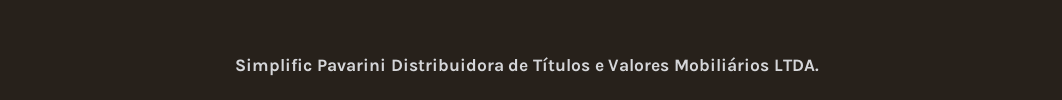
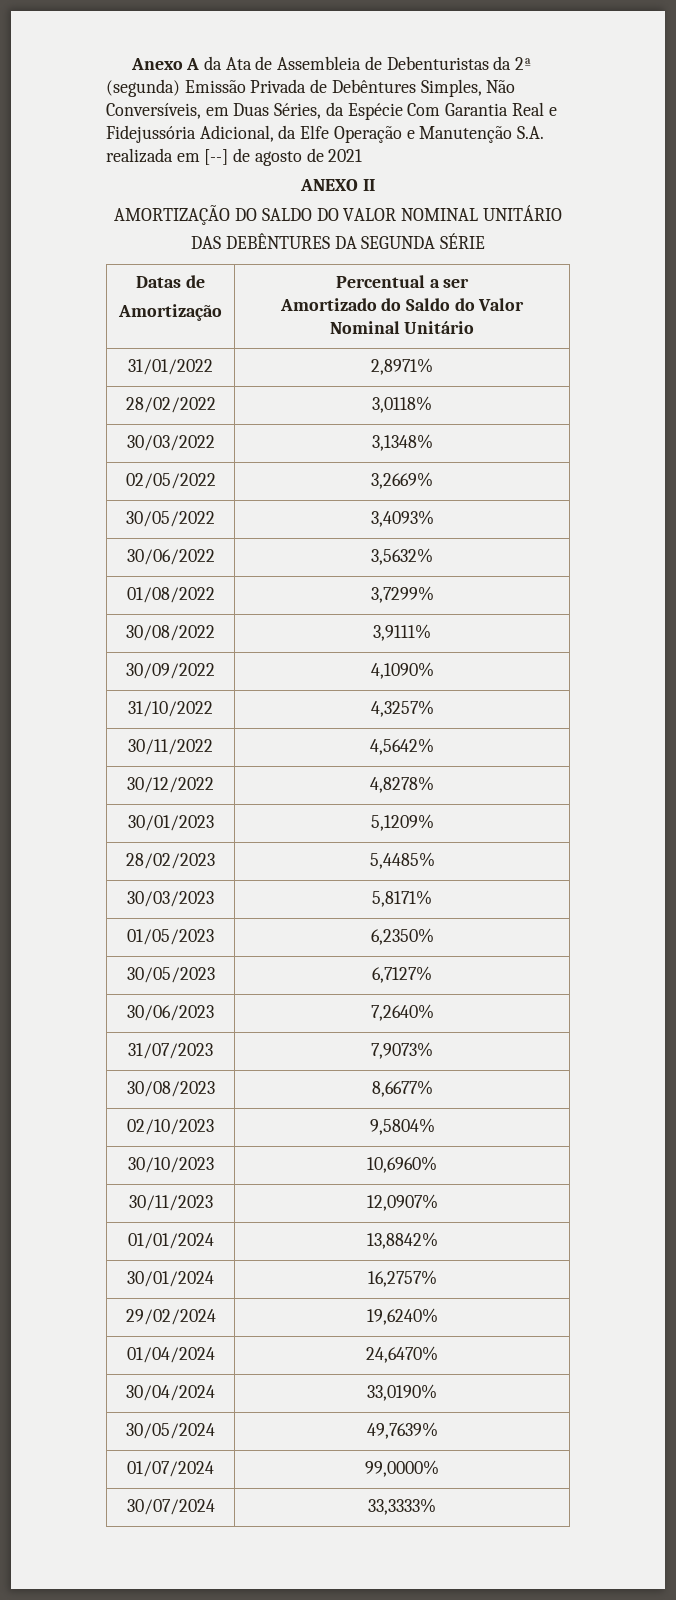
[235,57,819,76] Simplific Pavarini Distribuidora de Títulos e Valores Mobiliários LTDA. -> [130,56,533,70] [106,79,516,97] [106,102,557,120] [106,125,545,143] [106,148,363,166] [300,179,375,191] [114,205,562,225] [191,233,485,249] [136,275,205,288] [118,304,222,321] [335,275,470,288] [279,298,525,311] [329,321,475,334] [128,359,213,375] [371,358,433,375] [125,397,216,413] [372,396,432,413] [126,435,215,451] [371,434,433,451] [125,473,216,489] [371,472,433,489] [126,511,215,527] [370,510,434,527] [126,549,215,565] [371,548,433,565] [126,587,215,603] [370,586,434,603] [126,625,215,641] [373,624,431,641] [126,663,215,679] [370,662,434,679] [128,701,213,717] [370,700,434,717] [128,739,213,755] [370,738,434,755] [127,777,214,793] [370,776,434,793] [127,815,214,831] [370,814,434,831] [126,853,215,869] [369,852,435,869] [127,891,214,907] [372,890,432,907] [127,929,214,945] [370,928,434,945] [126,967,215,983] [372,966,432,983] [127,1005,214,1021] [370,1004,434,1021] [128,1043,213,1059] [371,1042,433,1059] [126,1081,215,1097] [371,1080,433,1097] [127,1119,214,1135] [369,1118,435,1135] [127,1157,214,1173] [367,1156,437,1173] [128,1195,213,1211] [366,1194,438,1211] [127,1233,214,1249] [366,1232,438,1249] [127,1271,214,1287] [367,1270,437,1287] [125,1309,216,1325] [366,1308,438,1325] [126,1347,215,1363] [366,1346,438,1363] [126,1385,215,1401] [367,1384,437,1401] [126,1423,215,1439] [366,1422,438,1439] [127,1461,214,1477] [365,1460,439,1477] [126,1499,215,1515] [368,1498,436,1515] Anexo A da Ata de Assembleia de Debenturistas da 2ª (segunda) Emissão Privada de Debêntures Simples, Não Conversíveis, em Duas Séries, da Espécie Com Garantia Real e Fidejussória Adicional, da Elfe Operação e Manutenção S.A. realizada em [--] de agosto de 2021 // ANEXO II // AMORTIZAÇÃO DO SALDO DO VALOR NOMINAL UNITÁRIO // DAS DEBÊNTURES DA SEGUNDA SÉRIE // Datas de // Amortização | Percentual a ser // Amortizado do Saldo do Valor Nominal Unitário // 31/01/2022 | 2,8971% // 28/02/2022 | 3,0118% // 30/03/2022 | 3,1348% // 02/05/2022 | 3,2669% // 30/05/2022 | 3,4093% // 30/06/2022 | 3,5632% // 01/08/2022 | 3,7299% // 30/08/2022 | 3,9111% // 30/09/2022 | 4,1090% // 31/10/2022 | 4,3257% // 30/11/2022 | 4,5642% // 30/12/2022 | 4,8278% // 30/01/2023 | 5,1209% // 28/02/2023 | 5,4485% // 30/03/2023 | 5,8171% // 01/05/2023 | 6,2350% // 30/05/2023 | 6,7127% // 30/06/2023 | 7,2640% // 31/07/2023 | 7,9073% // 30/08/2023 | 8,6677% // 02/10/2023 | 9,5804% // 30/10/2023 | 10,6960% // 30/11/2023 | 12,0907% // 01/01/2024 | 13,8842% // 30/01/2024 | 16,2757% // 29/02/2024 | 19,6240% // 01/04/2024 | 24,6470% // 30/04/2024 | 33,0190% // 30/05/2024 | 49,7639% // 01/07/2024 | 99,0000% // 30/07/2024 | 33,3333%

